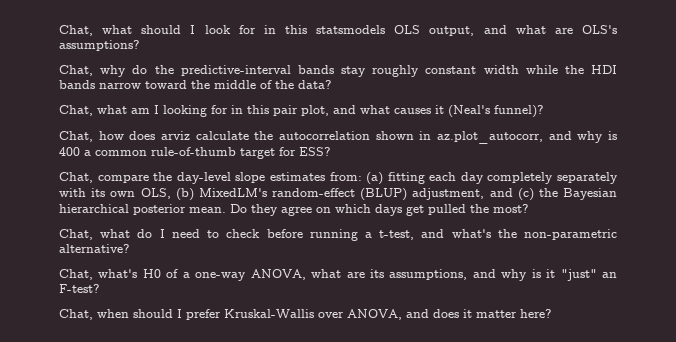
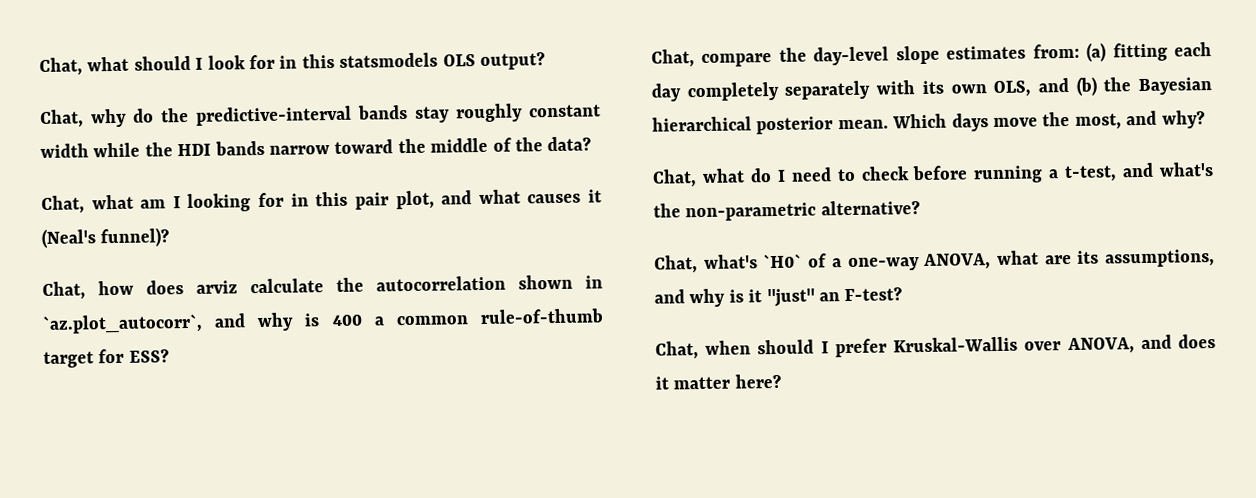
[429,25,617,36] [59,40,140,51] output, and what are OLS's assumptions? -> [479,52,545,71] output?
[437,131,543,144] az.plot_autocorr, -> [42,313,203,334] `az.plot_autocorr`,
[175,188,534,201] (b) MixedLM's random-effect (BLUP) adjustment, and (c) -> [1037,76,1097,96] and (b)
[230,204,529,216] Do they agree on which days get pulled the most? -> [892,110,1205,132] Which days move the most, and why?
[142,269,161,278] H0 -> [763,253,803,269] `H0`

